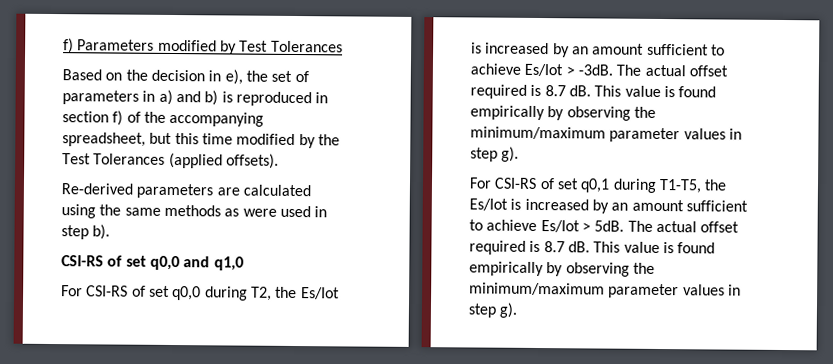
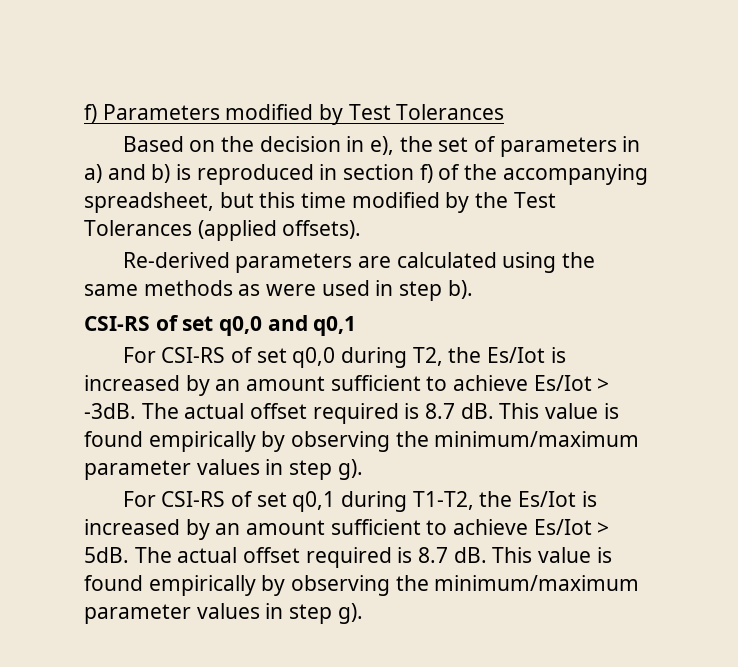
[213,256,244,271] q1,0 -> [313,316,357,336] q0,1
[658,178,702,194] T1-T5, -> [412,491,474,510] T1-T2,

